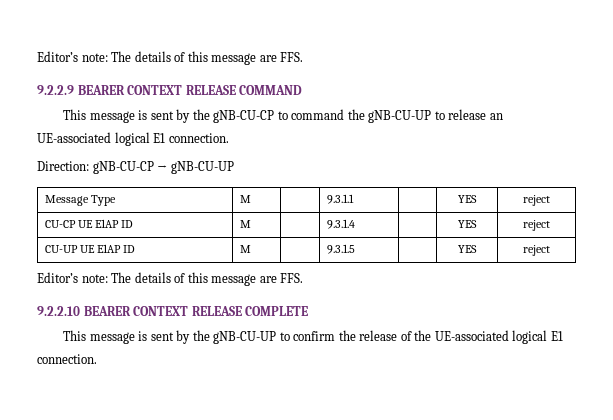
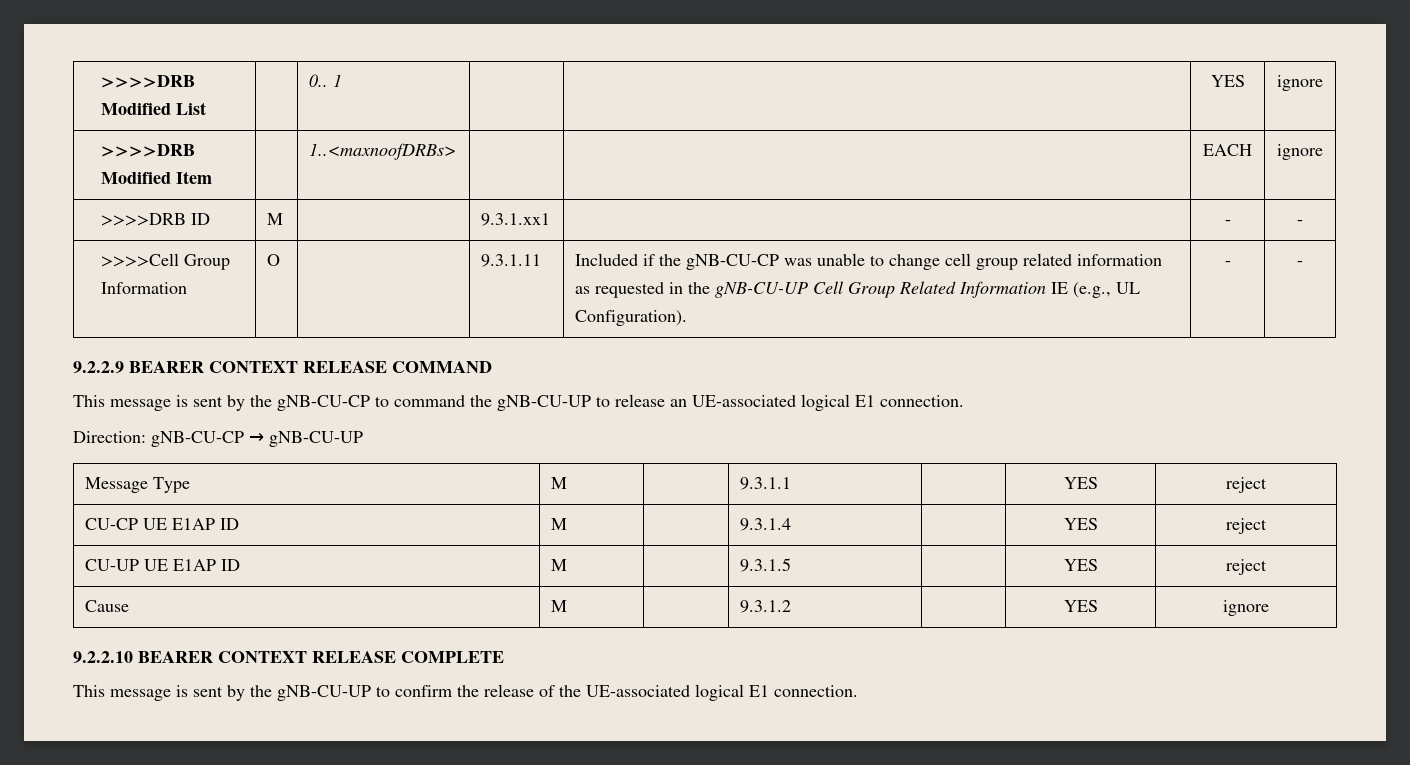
[37,51,304,65] Editor’s note: The details of this message are FFS. -> [101,75,196,88] [101,102,207,115] [309,74,343,87] [1210,75,1245,87] [1277,75,1323,91] [101,144,196,157] [101,171,213,184] [309,143,457,160] [1203,144,1252,156] [1277,144,1323,160] [101,213,211,226] [267,213,284,225] [481,213,551,226] [1224,220,1231,225] [1297,220,1303,225] [101,253,231,270] [101,282,188,294] [267,254,281,266] [481,254,542,267] [575,253,1163,270] [575,281,1141,298] [575,310,688,326] [1224,261,1231,266] [1297,261,1303,266] >>>>DRB Modified List | | 0.. 1 | | | YES | ignore // >>>>DRB Modified Item | | 1..<maxnoofDRBs> | | | EACH | ignore // >>>>DRB ID | M | | 9.3.1.xx1 | | - | - // >>>>Cell Group Information | O | | 9.3.1.11 | Included if the gNB-CU-CP was unable to change cell group related information as requested in the gNB-CU-UP Cell Group Related Information IE (e.g., UL Configuration). | - | -
[37,272,304,286] // Editor’s note: The details of this message are FFS. -> [85,600,130,612] [551,600,568,612] [740,600,792,613] [1063,600,1098,612] [1223,600,1269,616] // Cause | M | | 9.3.1.2 | | YES | ignore

